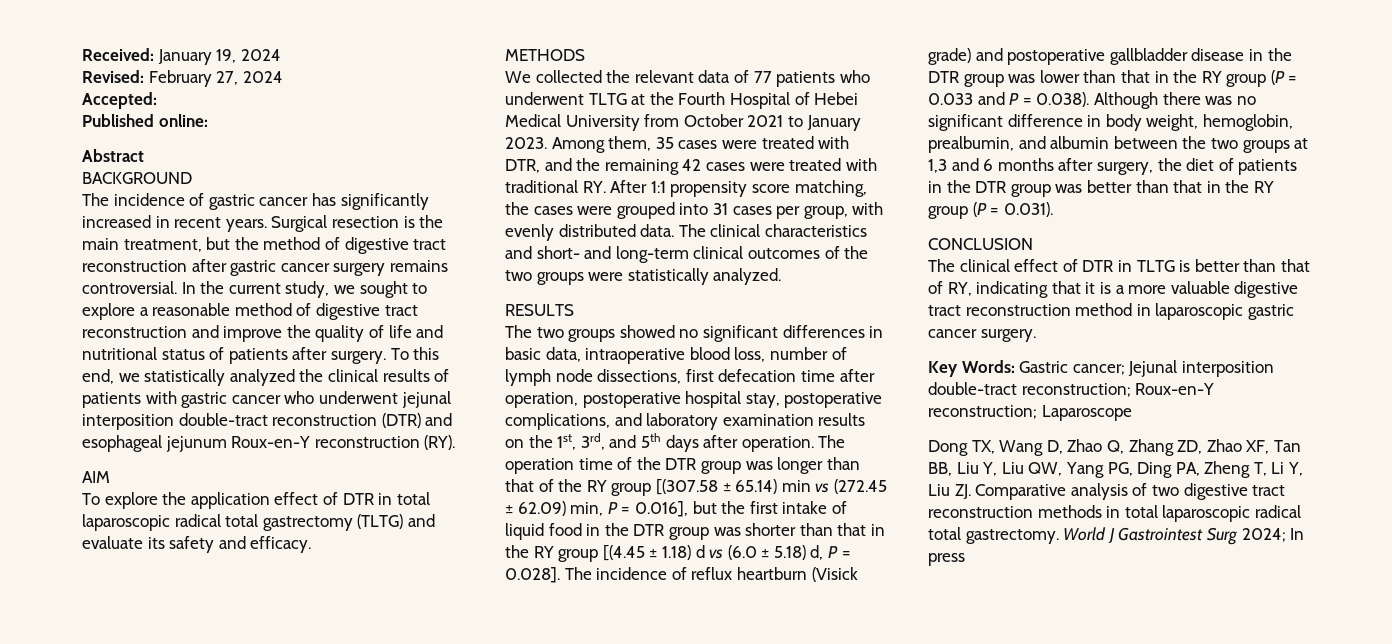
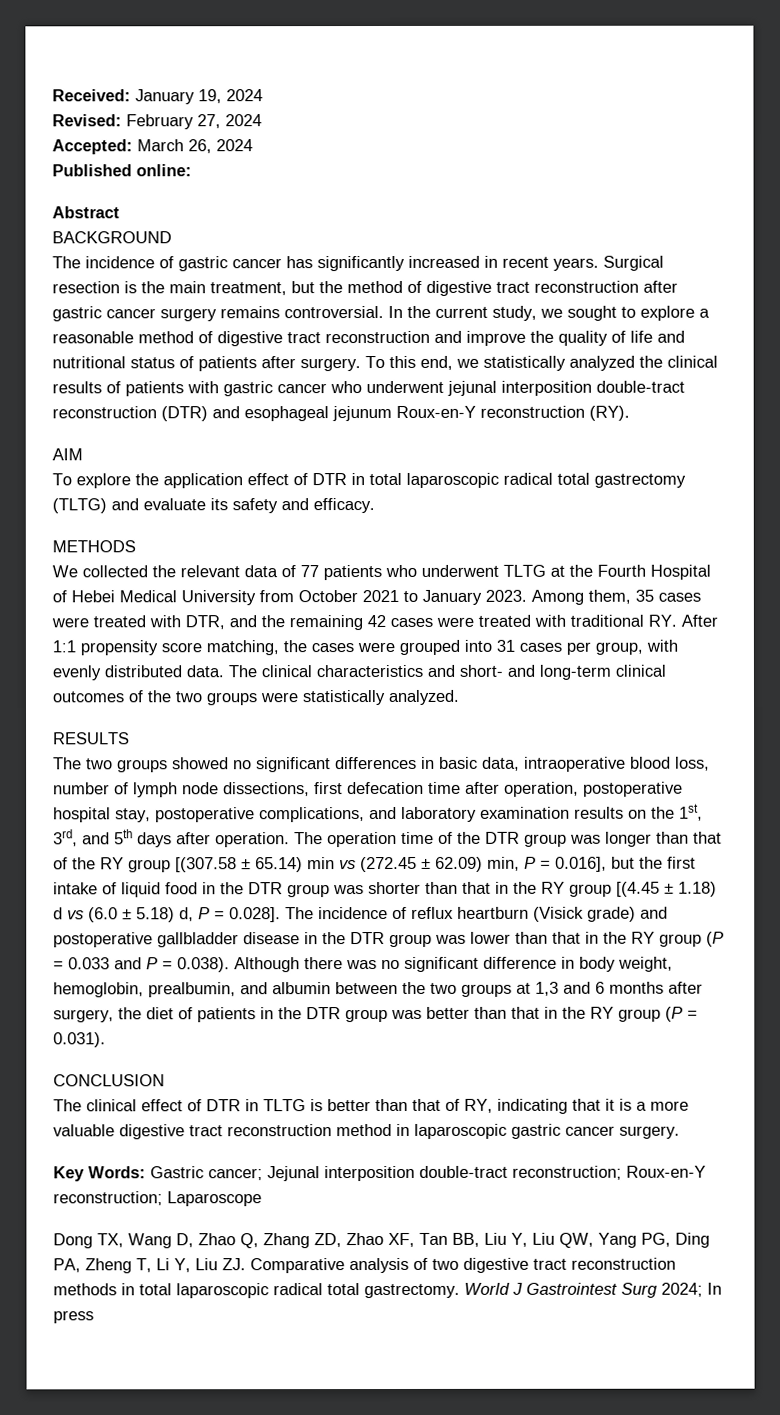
(157, 100) none -> [137,139,253,154] March 26, 2024

